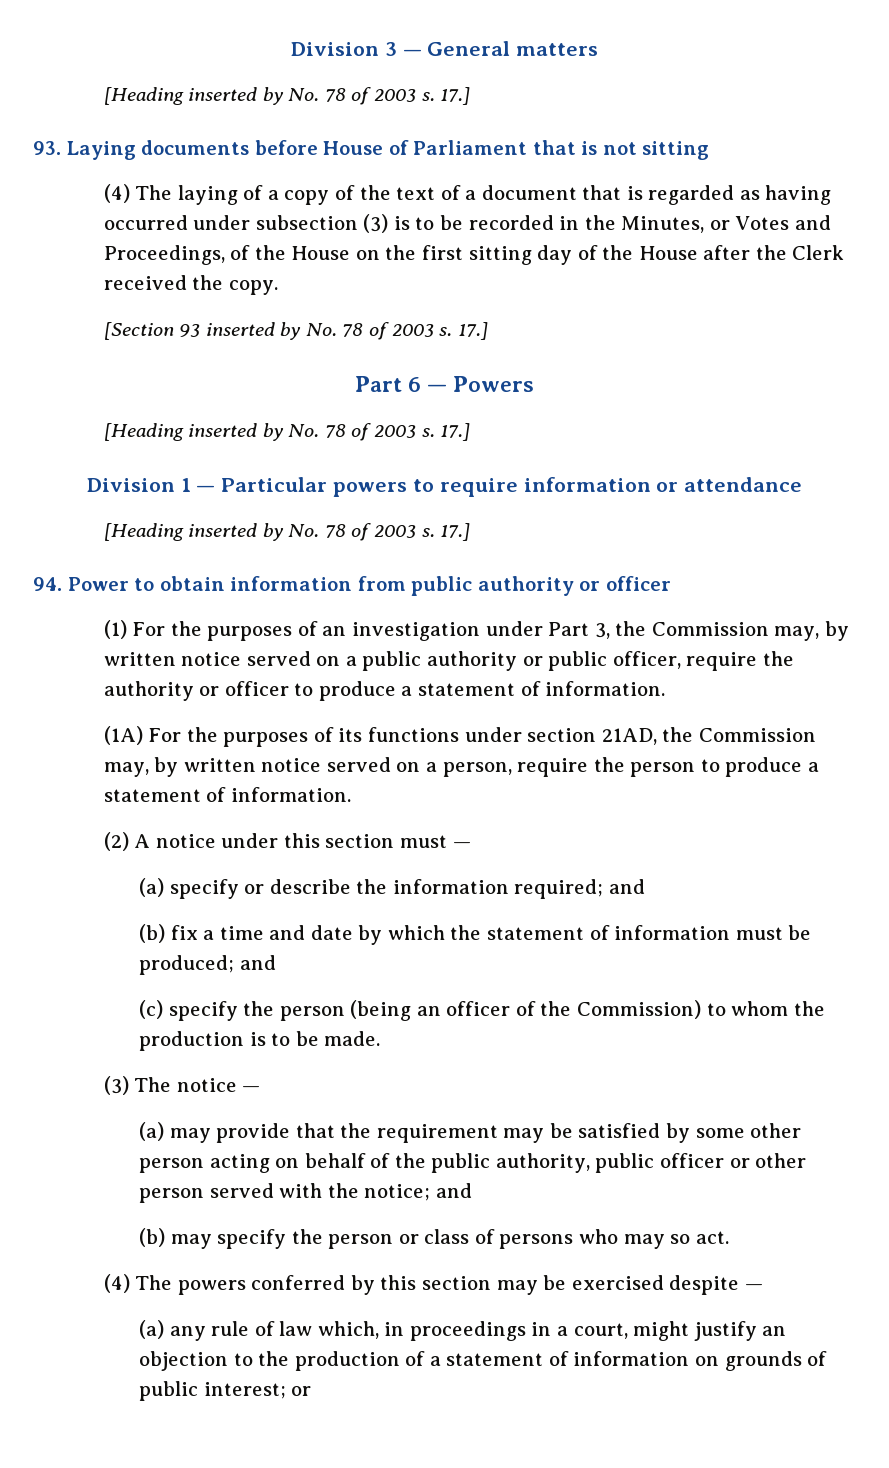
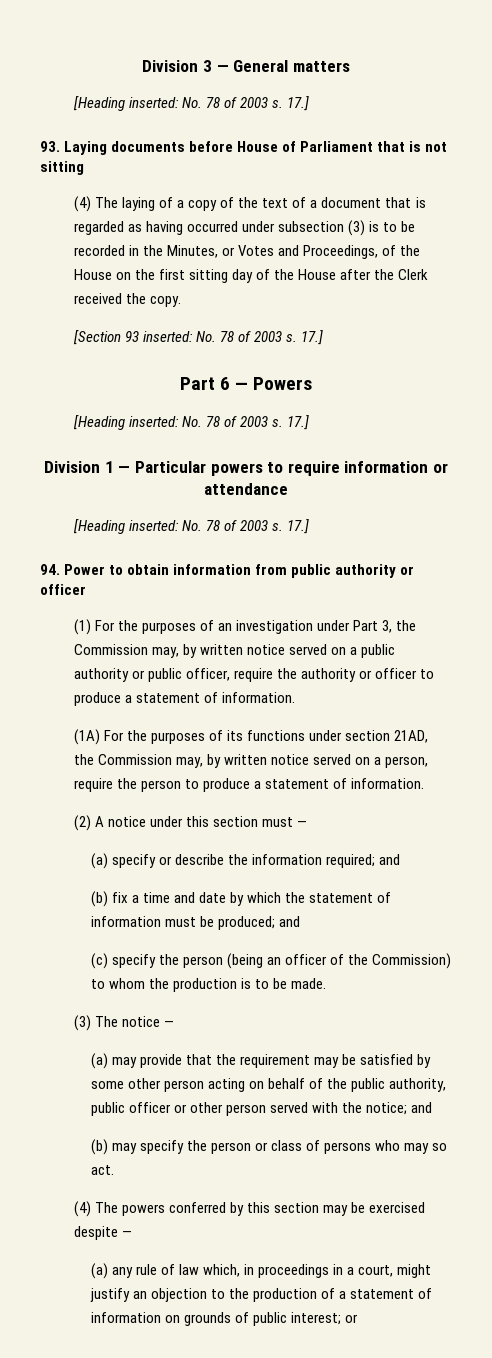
[188,87,284,105] inserted by -> [128,97,179,108] inserted:
[205,322,302,340] inserted by -> [142,331,193,342] inserted:
[188,423,284,441] inserted by -> [128,416,179,427] inserted:
[188,523,284,541] inserted by -> [128,520,179,531] inserted:

